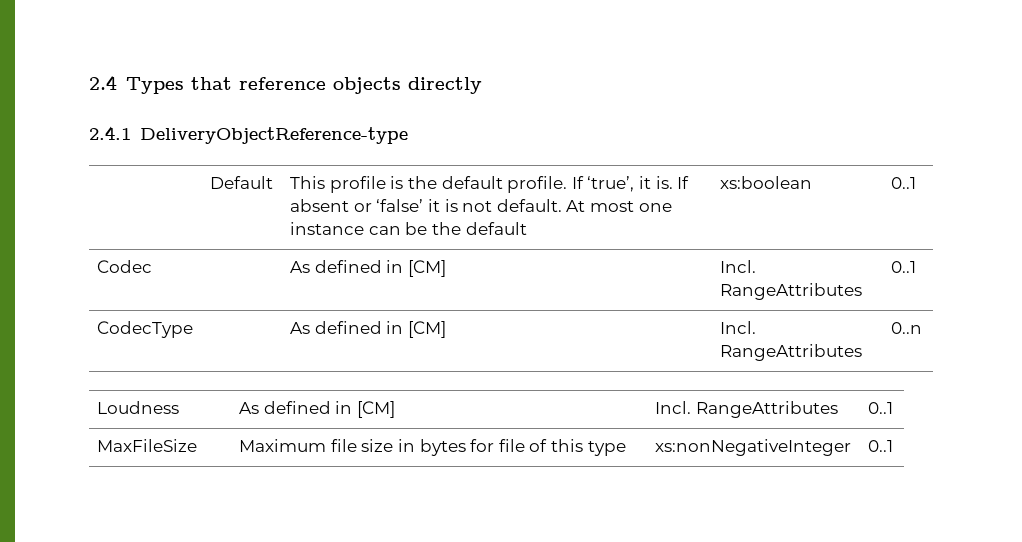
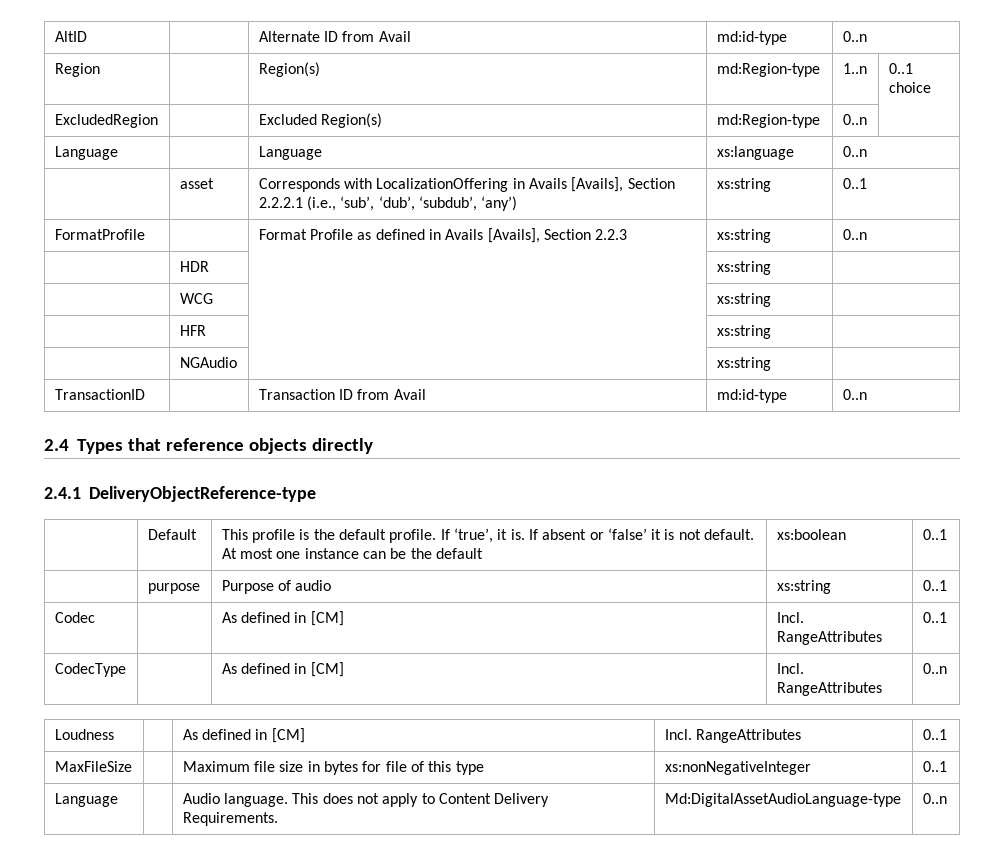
(89, 82) none -> [54,31,87,42] [258,31,411,42] [716,31,787,45] [842,31,867,42] [54,63,100,77] [258,62,320,77] [716,63,820,77] [842,63,867,74] [888,63,913,74] [888,82,931,93] [54,114,158,128] [258,113,382,128] [716,114,820,128] [842,114,867,125] [54,146,118,160] [258,146,322,160] [716,146,794,160] [842,146,867,157] [179,178,214,189] [258,177,675,192] [258,196,518,211] [716,178,771,192] [842,178,867,189] [54,229,145,240] [258,228,628,243] [716,229,771,243] [842,229,867,240] [179,261,209,272] [716,261,771,275] [179,293,213,304] [716,293,771,307] [179,325,206,336] [716,325,771,339] [179,357,237,368] [716,357,771,371] [54,389,145,400] [258,389,426,400] [716,389,787,403] [842,389,867,400] AltID | | Alternate ID from Avail | md:id-type | 0..n // Region | | Region(s) | md:Region-type | 1..n | 0..1 choice // ExcludedRegion | | Excluded Region(s) | md:Region-type | 0..n | // Language | | Language | xs:language | 0..n // | asset | Corresponds with LocalizationOffering in Avails [Avails], Section 2.2.2.1 (i.e., ‘sub’, ‘dub’, ‘subdub’, ‘any’) | xs:string | 0..1 // FormatProfile | | Format Profile as defined in Avails [Avails], Section 2.2.3 | xs:string | 0..n // | HDR | | xs:string | // | WCG | | xs:string | // | HFR | | xs:string | // | NGAudio | | xs:string | // TransactionID | | Transaction ID from Avail | md:id-type | 0..n //
(917, 183) none -> [147,583,200,594] [221,580,332,594] [776,580,831,594] [922,580,947,591] // | purpose | Purpose of audio | xs:string | 0..1
(894, 446) none -> [54,793,118,807] [182,793,550,807] [182,812,278,826] [664,793,901,807] [922,793,947,804] // Language | | Audio language. This does not apply to Content Delivery Requirements. | Md:DigitalAssetAudioLanguage-type | 0..n

